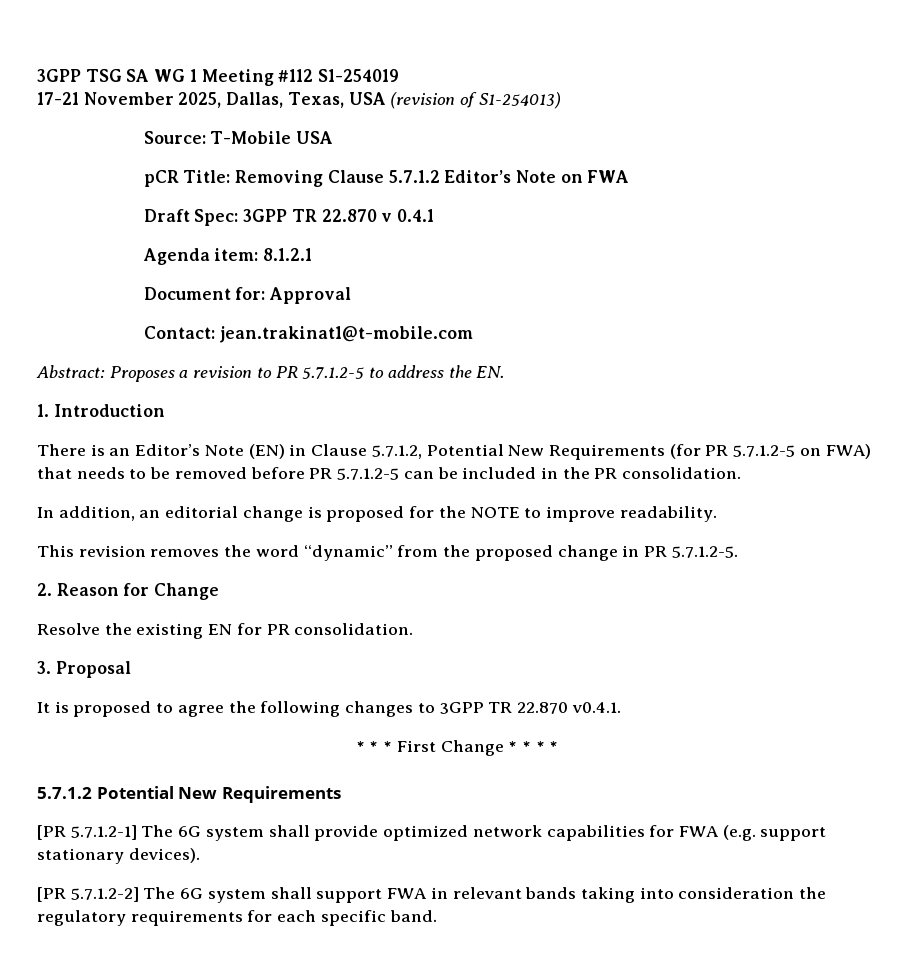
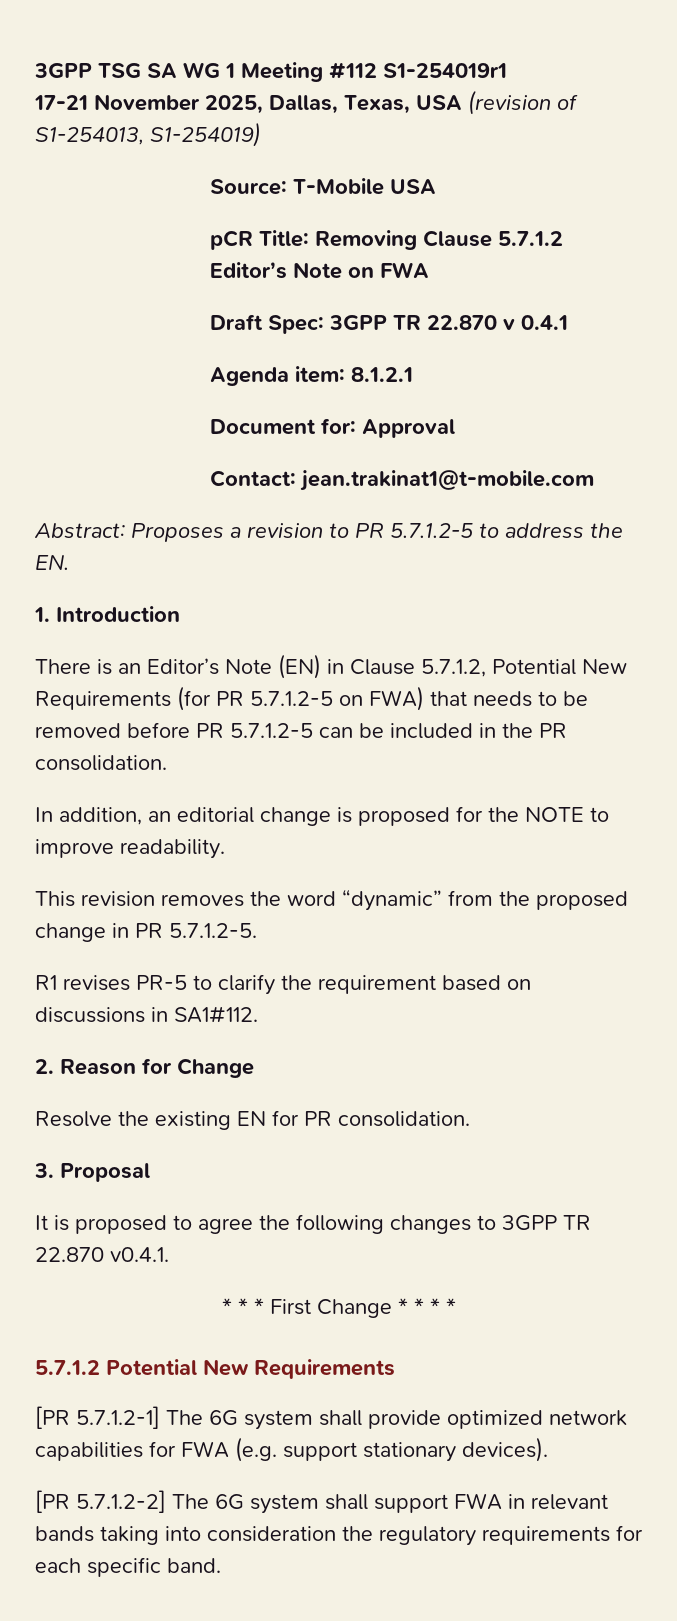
[318,69,400,82] S1-254019 -> [383,63,507,78] S1-254019r1
[478,92,561,109] S1-254013) -> [35,122,261,147] S1-254013, S1-254019)
(738, 552) none -> [35,974,531,995] [35,1006,258,1023] // R1 revises PR-5 to clarify the requirement based on discussions in SA1#112.

